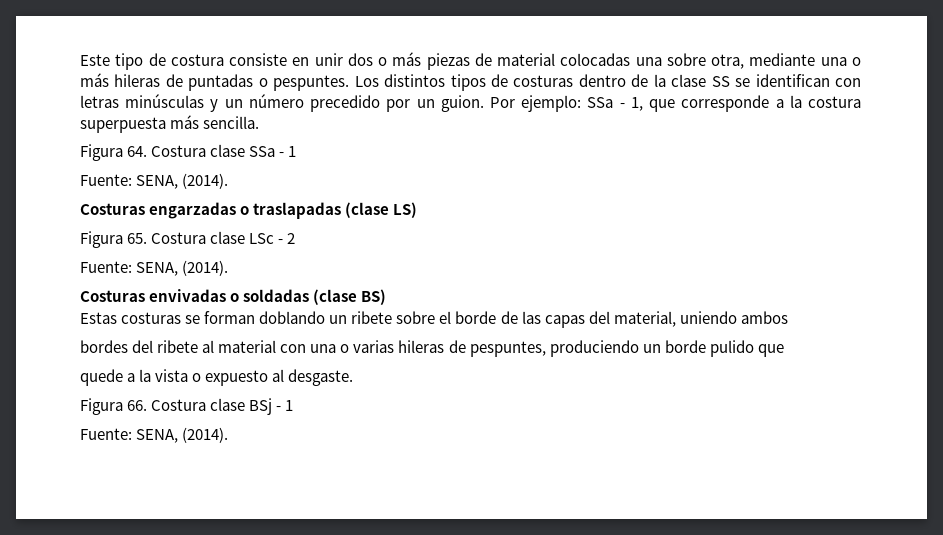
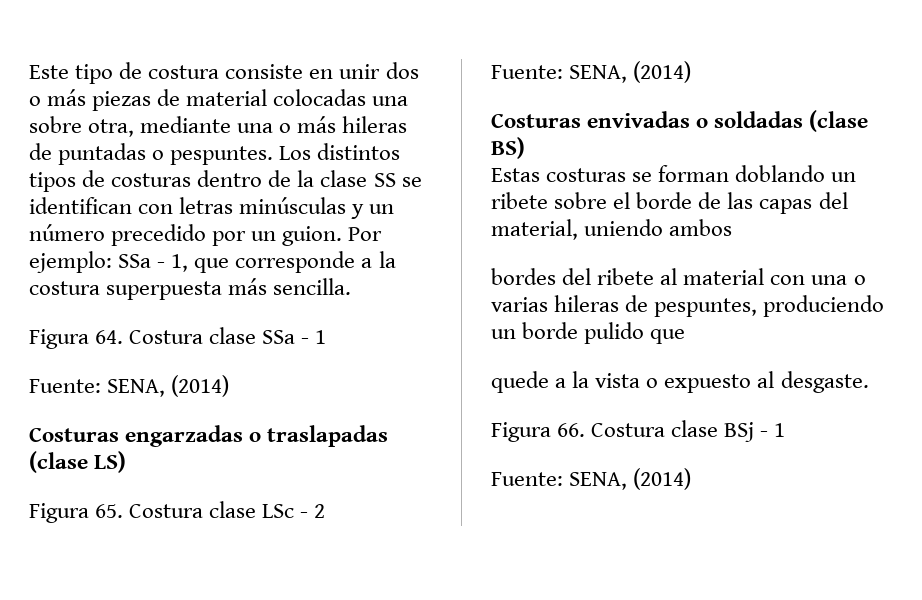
[182,173,229,189] (2014). -> [171,375,230,397] (2014)
[182,260,229,276] (2014). -> [633,61,692,83] (2014)
[182,427,229,443] (2014). -> [633,468,692,490] (2014)

